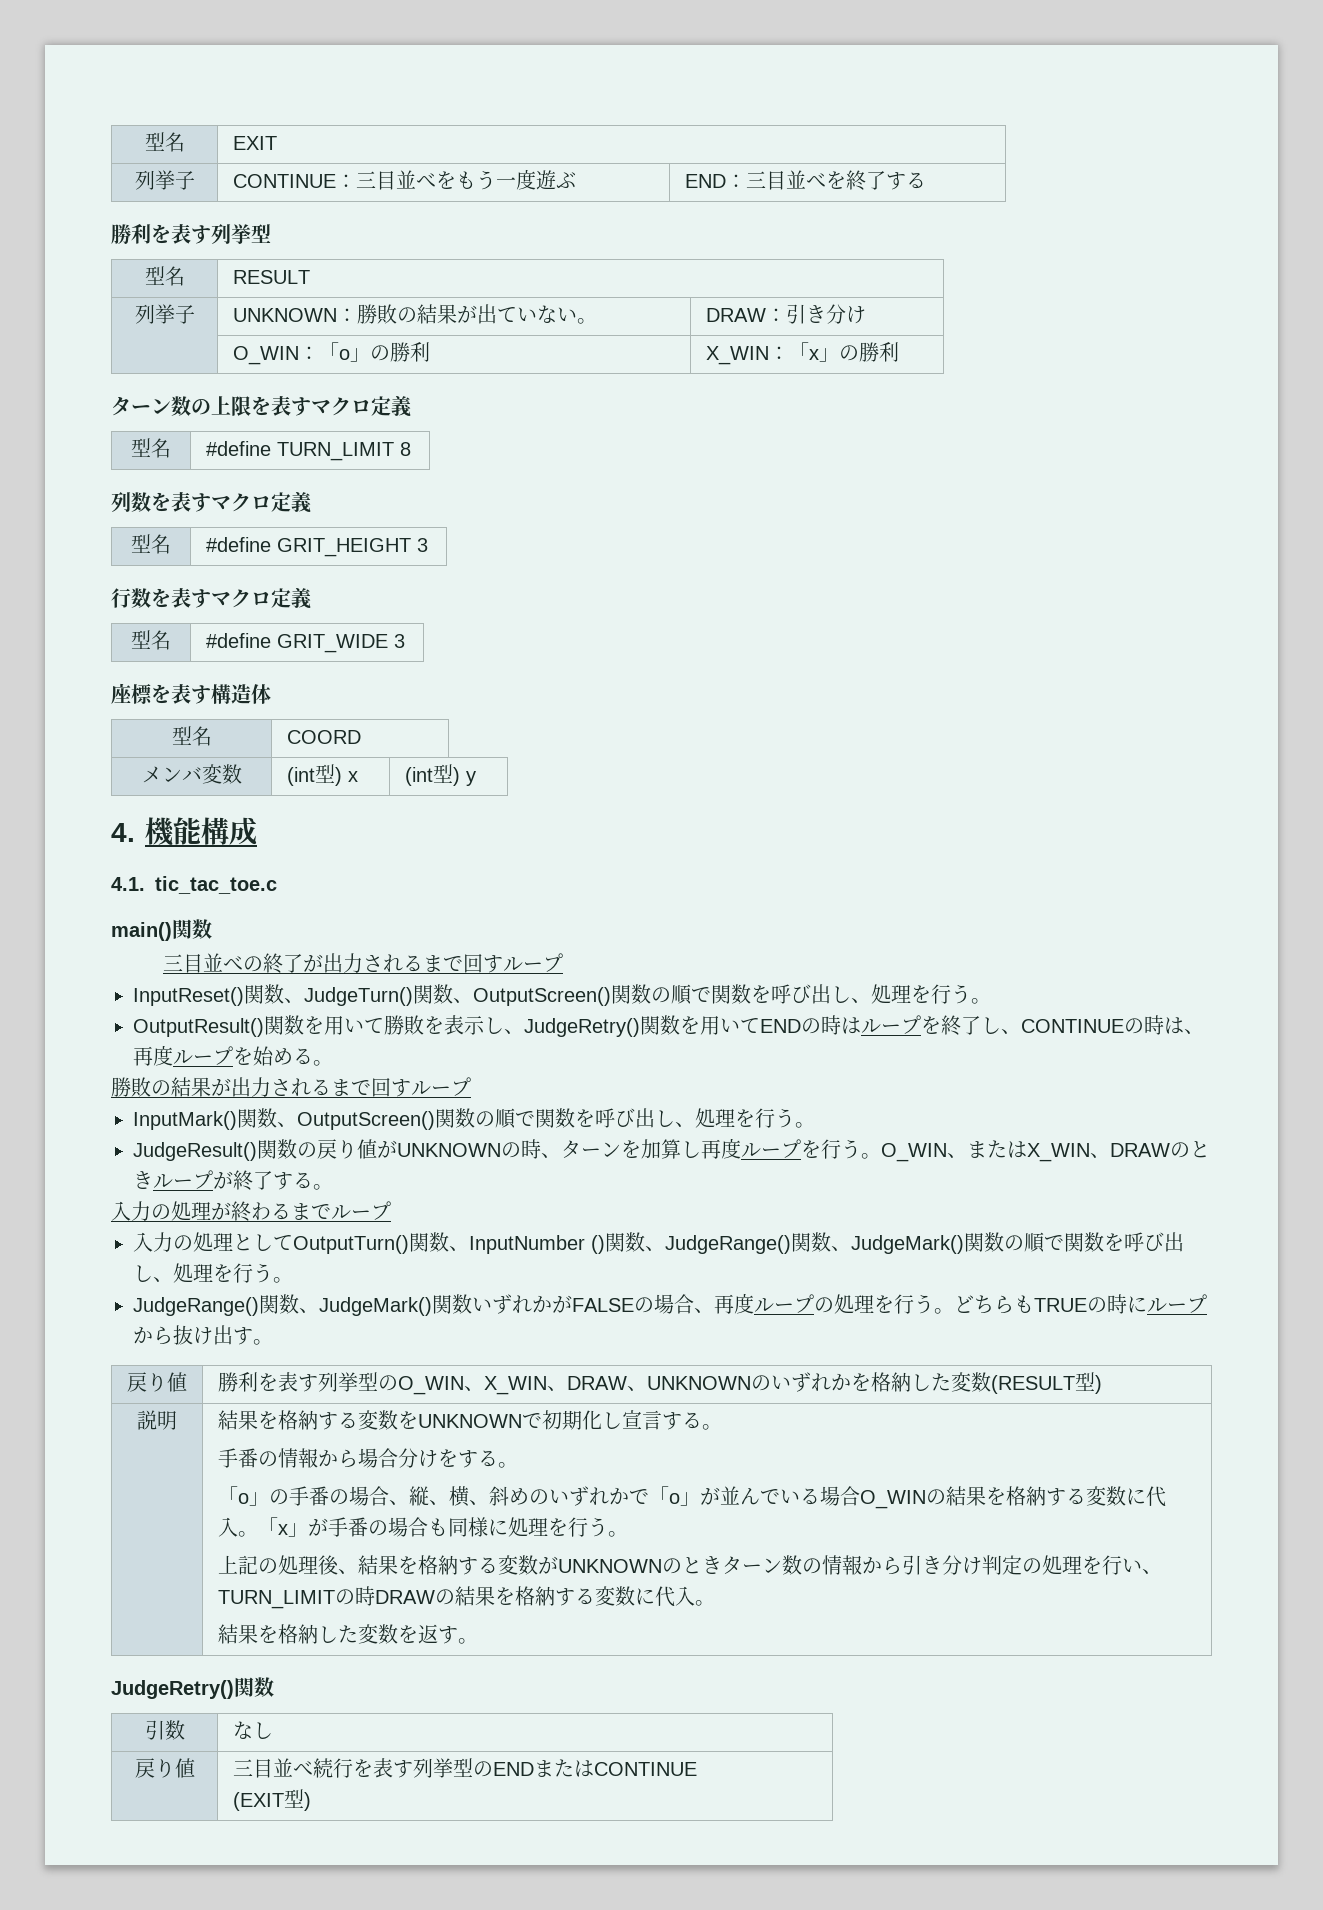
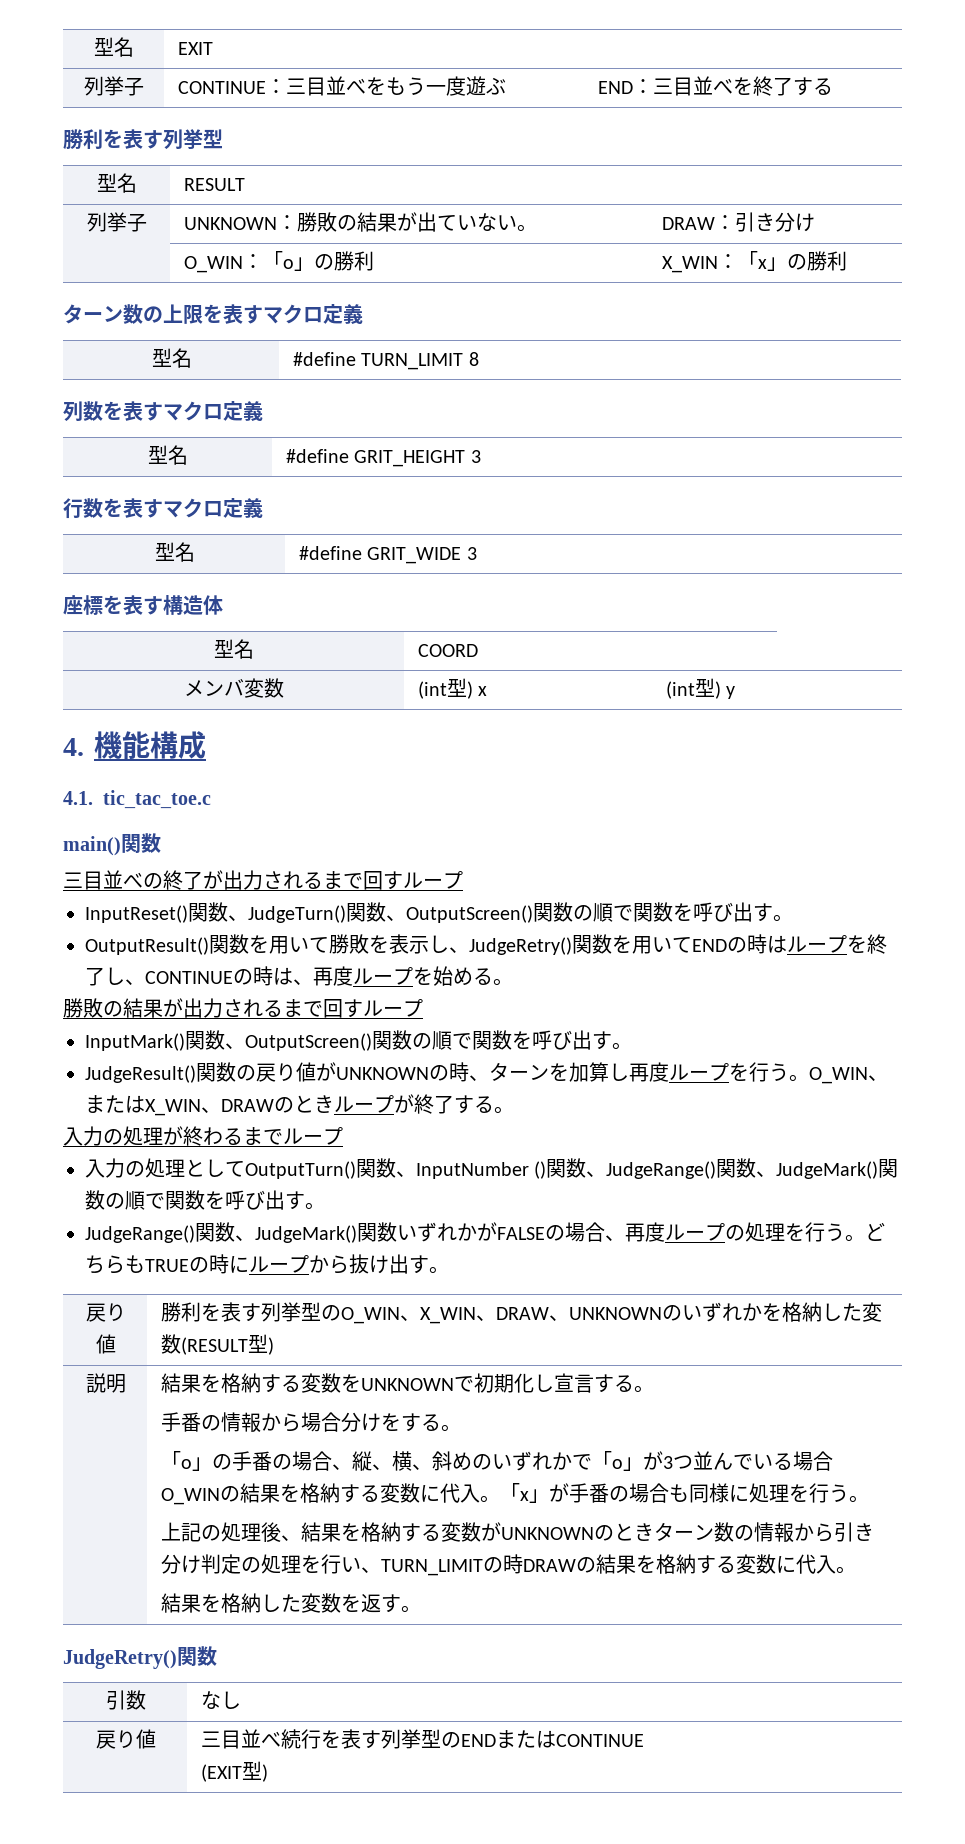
[831,984,971,1004] し、処理を行う -> [753,903,773,922] す
[655,1108,795,1128] し、処理を行う -> [592,1031,612,1050] す
[133,1263,273,1283] し、処理を行う -> [285,1191,305,1210] す
(720, 1496) none -> [662,1455,693,1469] 3つ

